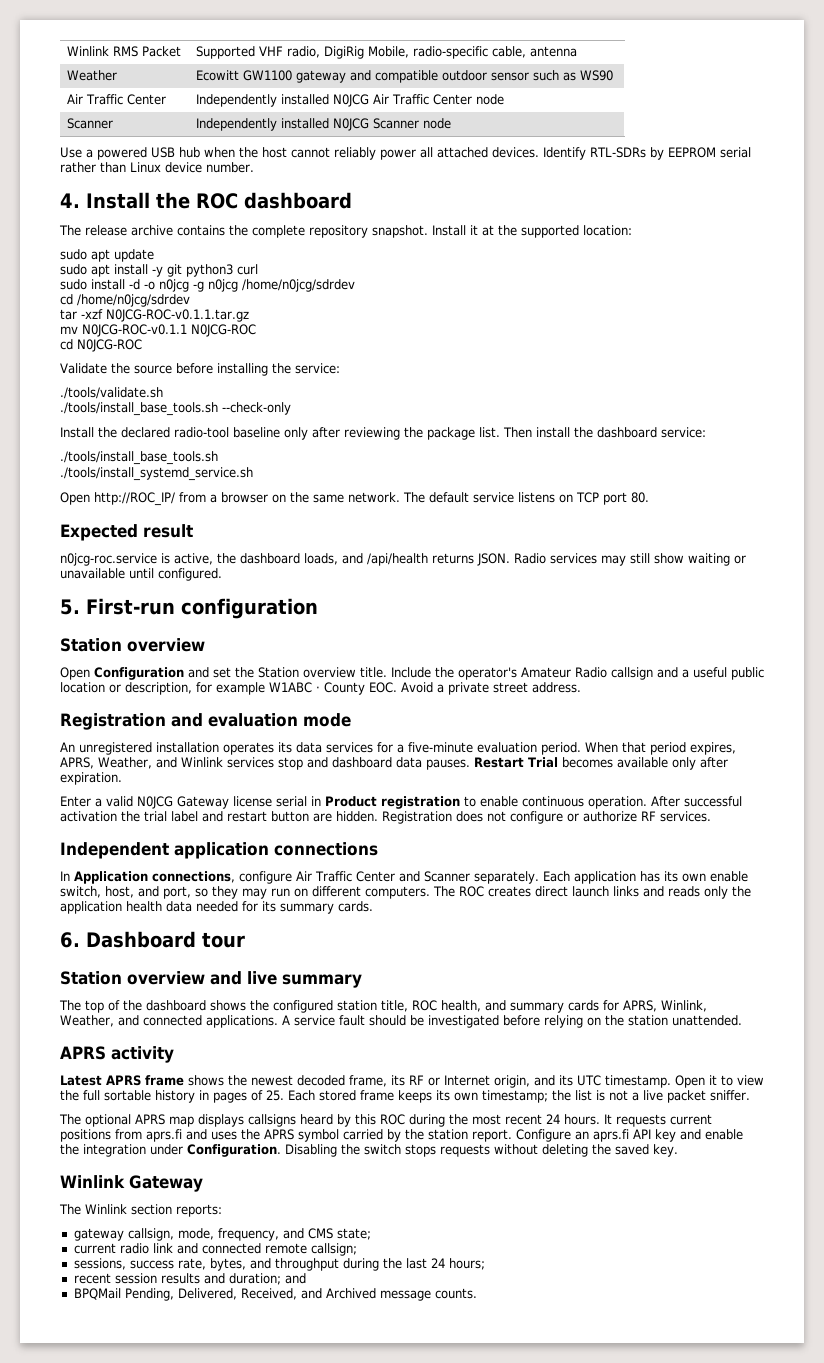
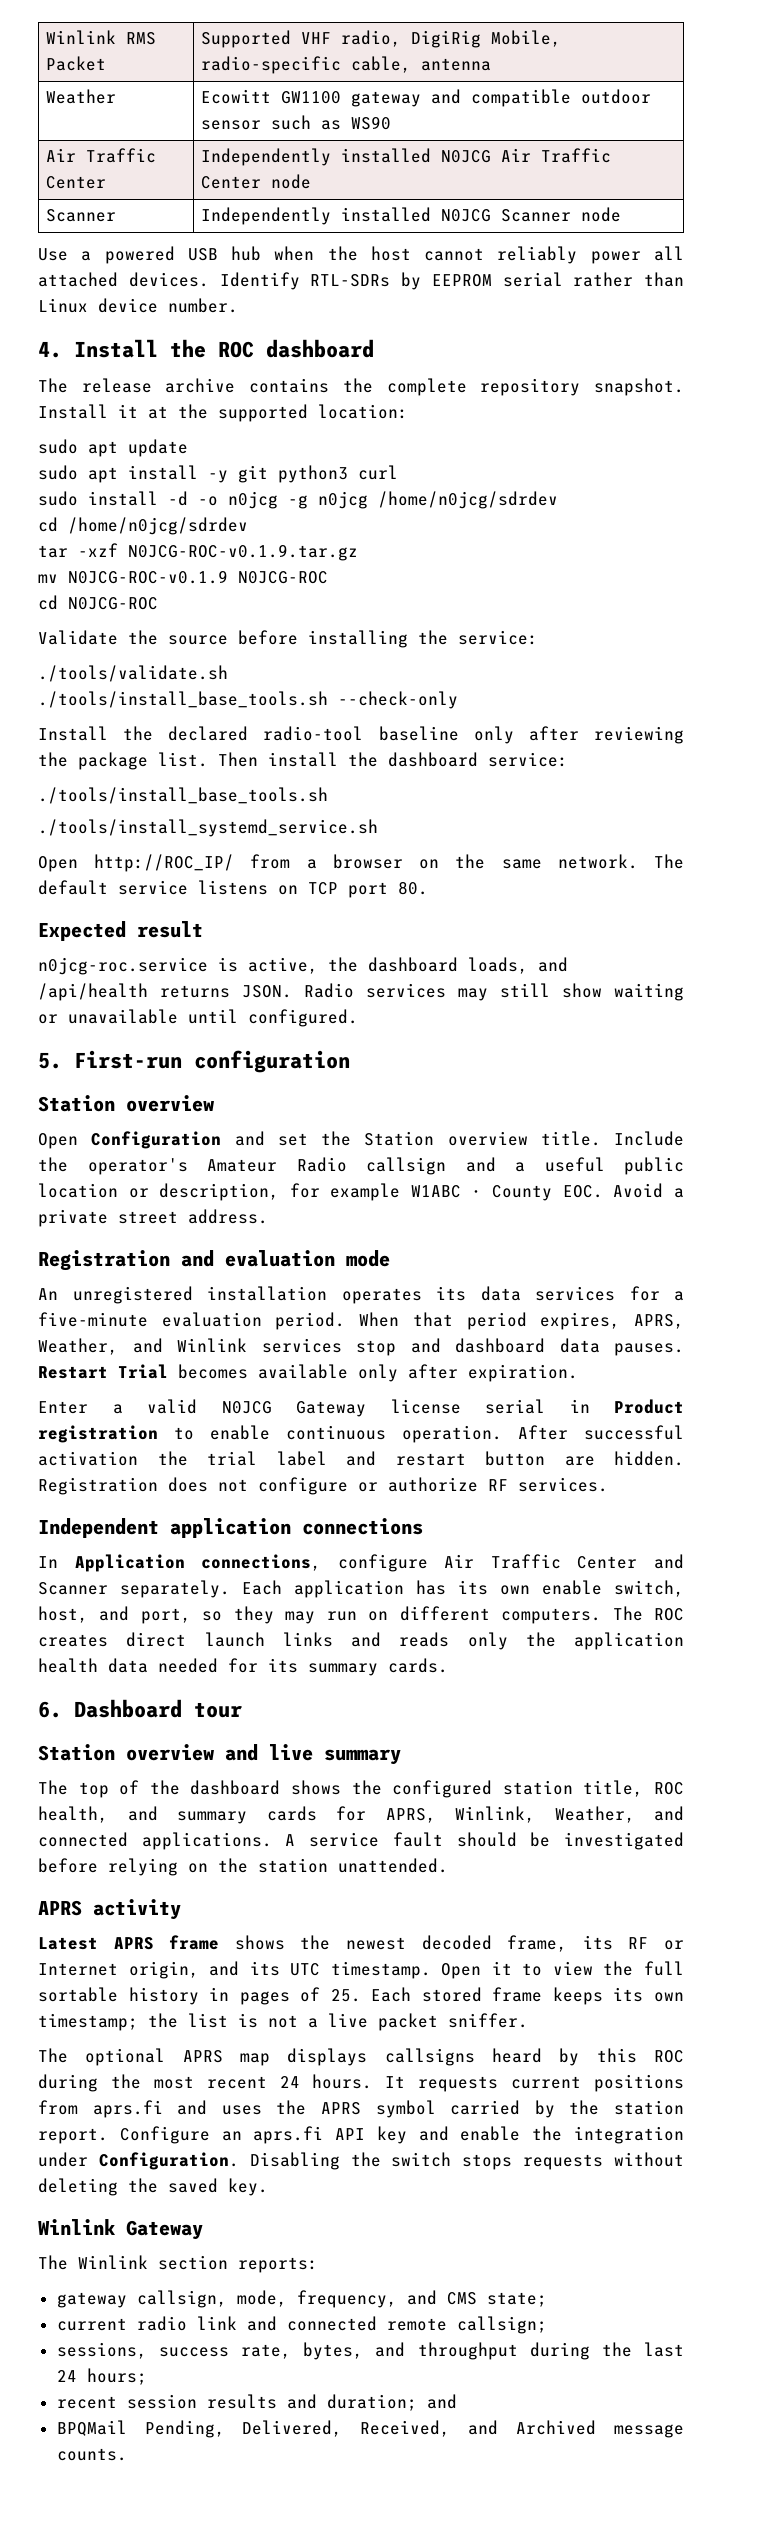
[106,309,249,322] N0JCG-ROC-v0.1.1.tar.gz -> [128,544,358,561] N0JCG-ROC-v0.1.9.tar.gz
[82,324,187,337] N0JCG-ROC-v0.1.1 -> [68,570,228,584] N0JCG-ROC-v0.1.9

